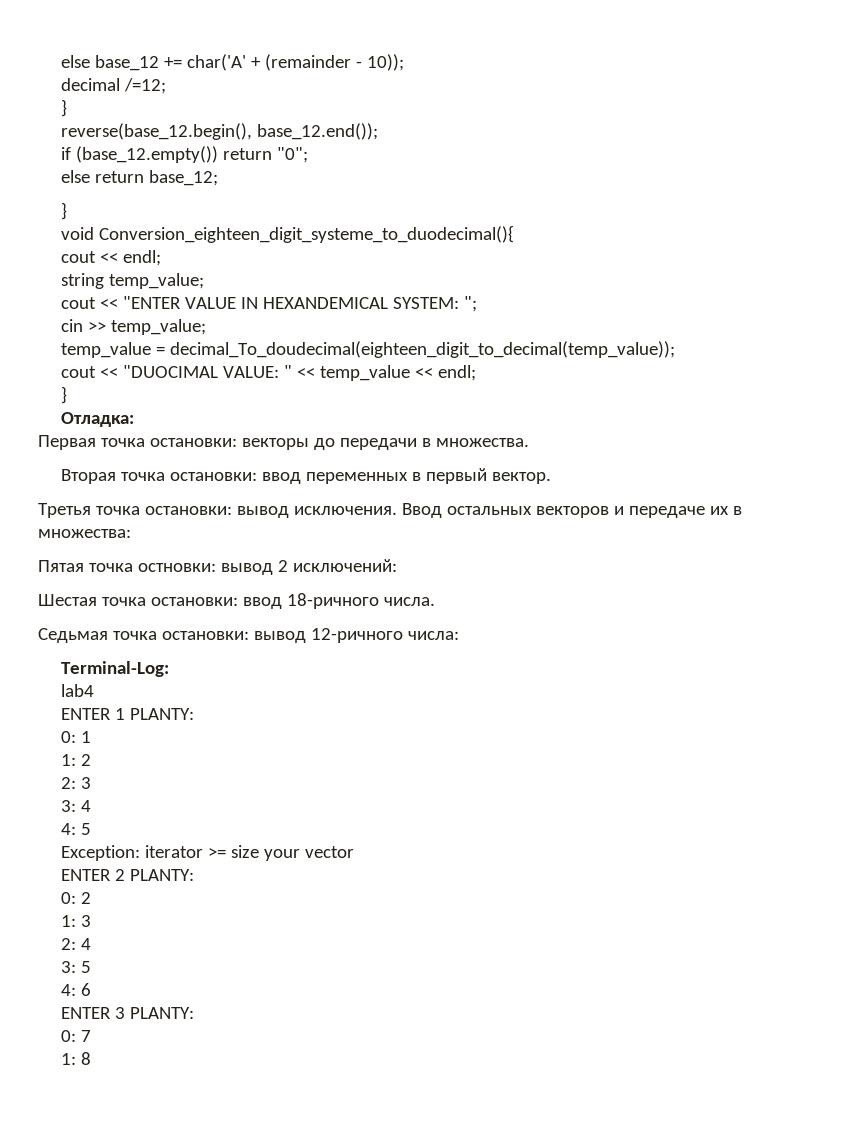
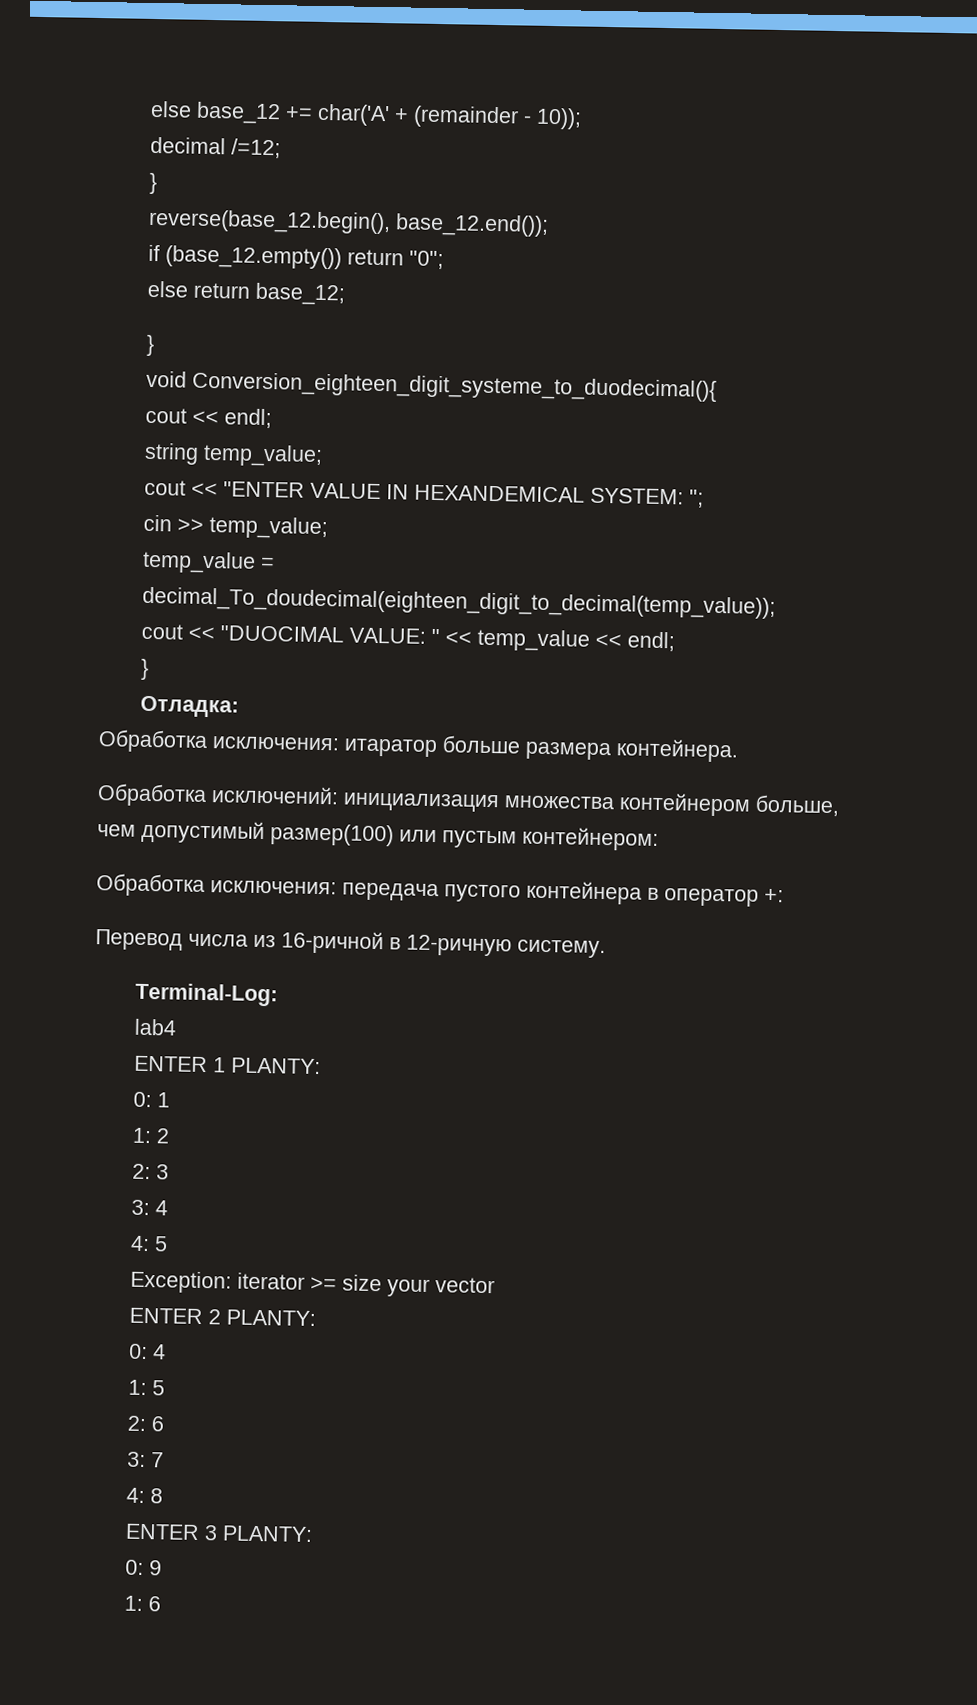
[38,435,529,450] [60,468,551,484] [38,503,742,518] [38,529,131,538] [38,559,397,575] [38,593,435,609] [38,628,459,643] Первая точка остановки: векторы до передачи в множества. // Вторая точка остановки: ввод переменных в первый вектор. // Третья точка остановки: вывод исключения. Ввод остальных векторов и передаче их в множества: // Пятая точка остновки: вывод 2 исключений: // Шестая точка остановки: ввод 18-ричного числа. // Седьмая точка остановки: вывод 12-ричного числа: -> [98,729,739,763] [97,783,840,817] [97,819,659,851] [96,873,784,907] [95,929,606,959] Обработка исключения: итаратор больше размера контейнера. // Обработка исключений: инициализация множества контейнером больше, чем допустимый размер(100) или пустым контейнером: // Обработка исключения: передача пустого контейнера в оператор +: // Перевод числа из 16-ричной в 12-ричную систему.
[80,892,91,904] [60,915,91,927] [60,938,91,950] [60,961,91,973] [60,983,91,996] 2 // 1: 3 // 2: 4 // 3: 5 // 4: 6 -> [153,1344,167,1360] [128,1379,166,1396] [127,1415,166,1432] [127,1451,165,1468] [126,1487,164,1504] 4 // 1: 5 // 2: 6 // 3: 7 // 4: 8
[80,1030,91,1042] [60,1052,91,1065] 7 // 1: 8 -> [149,1560,163,1576] [124,1595,162,1612] 9 // 1: 6

